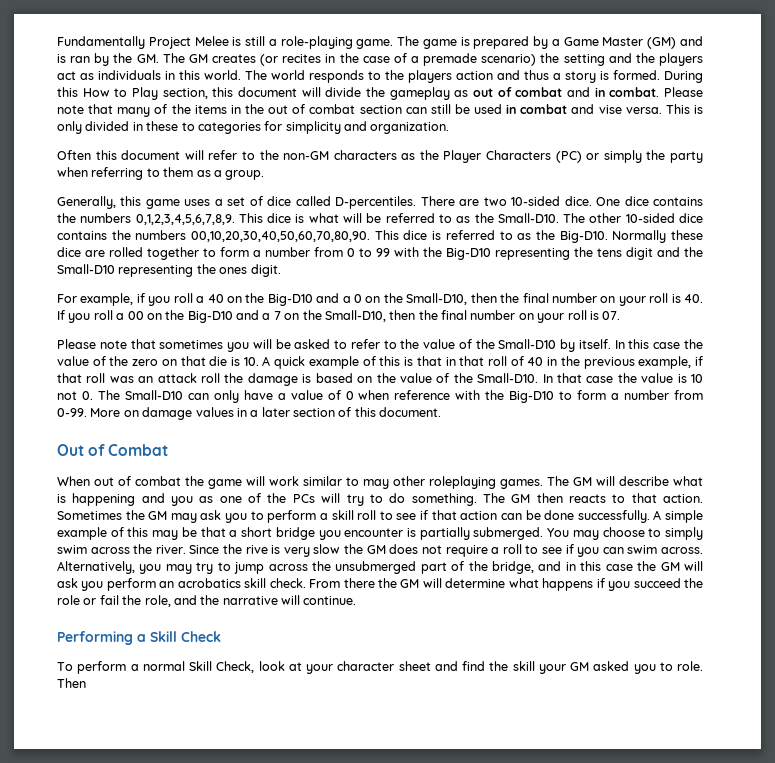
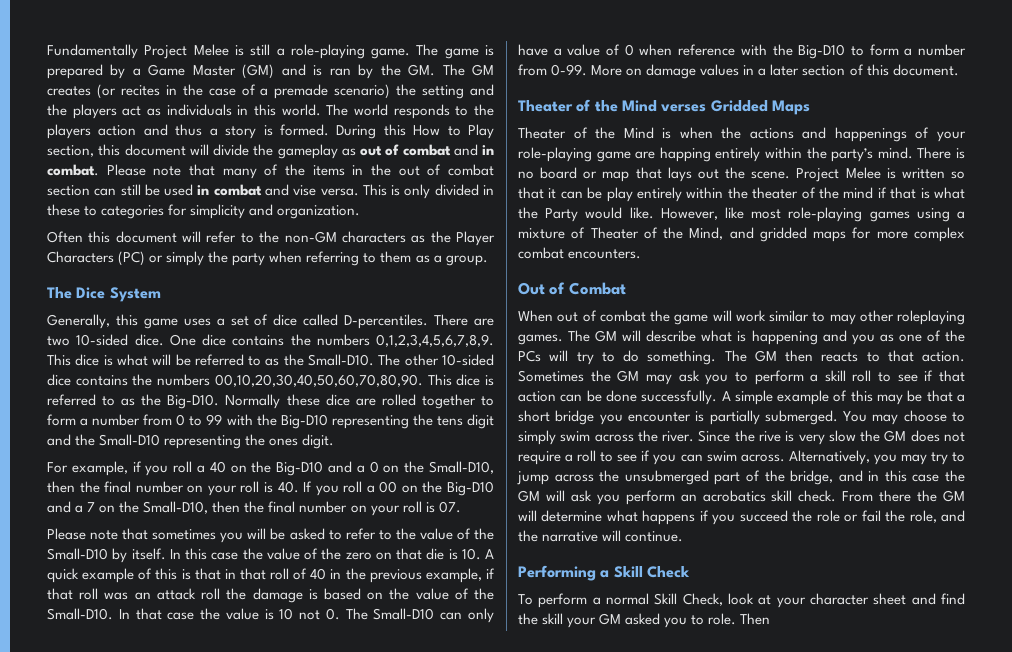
(265, 175) none -> [47,287,161,302] // The Dice System
(442, 412) none -> [518,99,810,115] [518,127,966,142] [518,147,966,162] [518,167,965,182] [518,187,965,202] [518,207,965,222] [518,227,965,242] [518,247,642,259] // Theater of the Mind verses Gridded Maps // Theater of the Mind is when the actions and happenings of your role-playing game are happing entirely within the party’s mind. There is no board or map that lays out the scene. Project Melee is written so that it can be play entirely within the theater of the mind if that is what the Party would like. However, like most role-playing games using a mixture of Theater of the Mind, and gridded maps for more complex combat encounters.

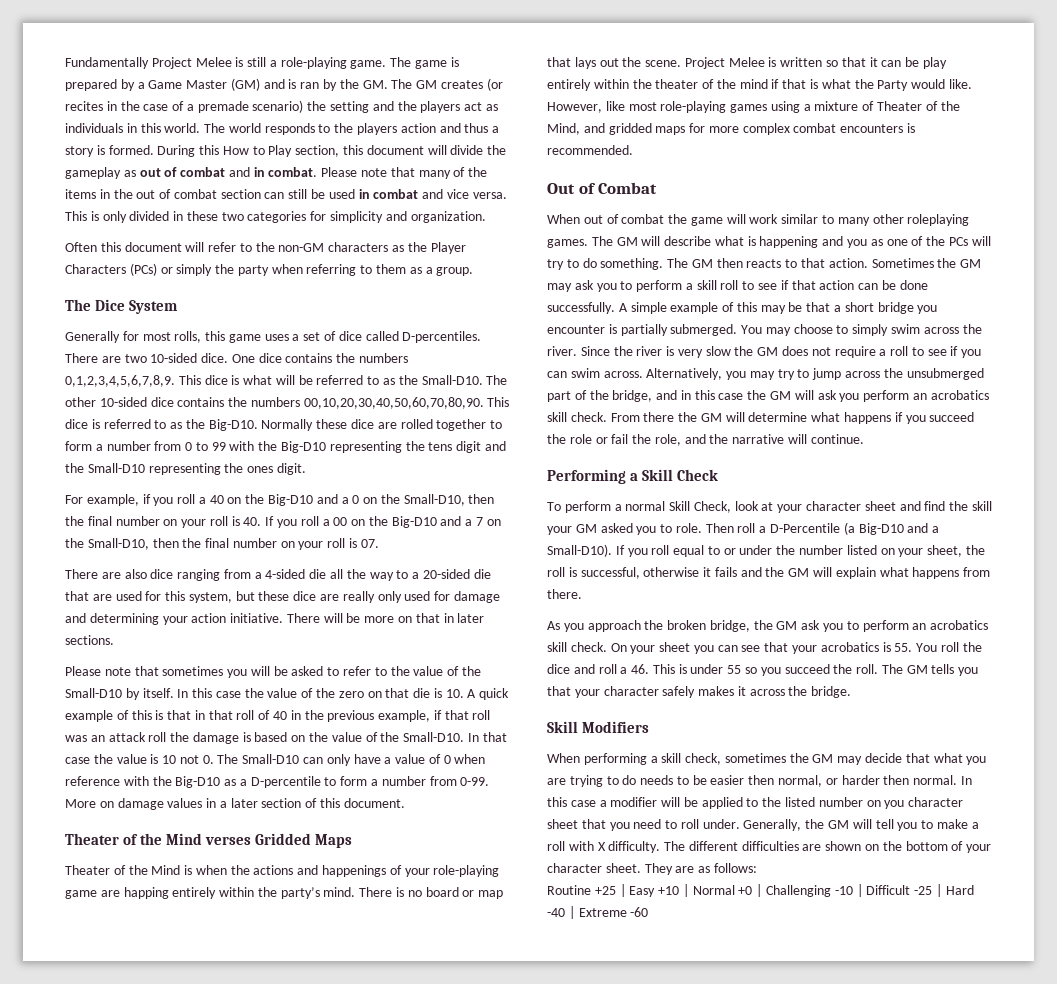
[293,185,317,196] vise -> [446,189,469,199] vice
[84,206,98,216] to -> [221,212,244,221] two
[118,251,146,266] (PC) -> [129,263,157,276] (PCs)
[47,314,110,329] Generally, -> [65,331,202,343] Generally for most rolls,
(461, 507) none -> [65,569,491,581] [65,591,500,603] [65,613,485,625] [65,635,114,645] // There are also dice ranging from a 4-sided die all the way to a 20-sided die that are used for this system, but these dice are really only used for damage and determining your action initiative. There will be more on that in later sections.
(846, 51) none -> [224,776,321,788] as a D-percentile
[568,249,642,259] encounters. -> [840,123,916,133] [547,145,633,155] encounters is recommended.
[829,314,856,325] may -> [837,217,870,226] many
[759,431,781,442] rive -> [636,346,663,356] river
(771, 619) none -> [737,522,940,535] [547,544,985,557] [547,567,991,579] [547,589,582,599] [547,620,989,632] [547,642,982,654] [547,664,979,676] [547,686,852,698] [547,721,650,733] [547,753,987,765] [547,775,972,787] [547,797,964,809] [547,819,979,831] [547,841,992,853] [547,863,757,875] [547,884,974,897] [547,906,649,919] roll a D-Percentile (a Big-D10 and a Small-D10). If you roll equal to or under the number listed on your sheet, the roll is successful, otherwise it fails and the GM will explain what happens from there. // As you approach the broken bridge, the GM ask you to perform an acrobatics skill check. On your sheet you can see that your acrobatics is 55. You roll the dice and roll a 46. This is under 55 so you succeed the roll. The GM tells you that your character safely makes it across the bridge. // Skill Modifiers // When performing a skill check, sometimes the GM may decide that what you are trying to do needs to be easier then normal, or harder then normal. In this case a modifier will be applied to the listed number on you character sheet that you need to roll under. Generally, the GM will tell you to make a roll with X difficulty. The different difficulties are shown on the bottom of your character sheet. They are as follows: // Routine +25 | Easy +10 | Normal +0 | Challenging -10 | Difficult -25 | Hard -40 | Extreme -60

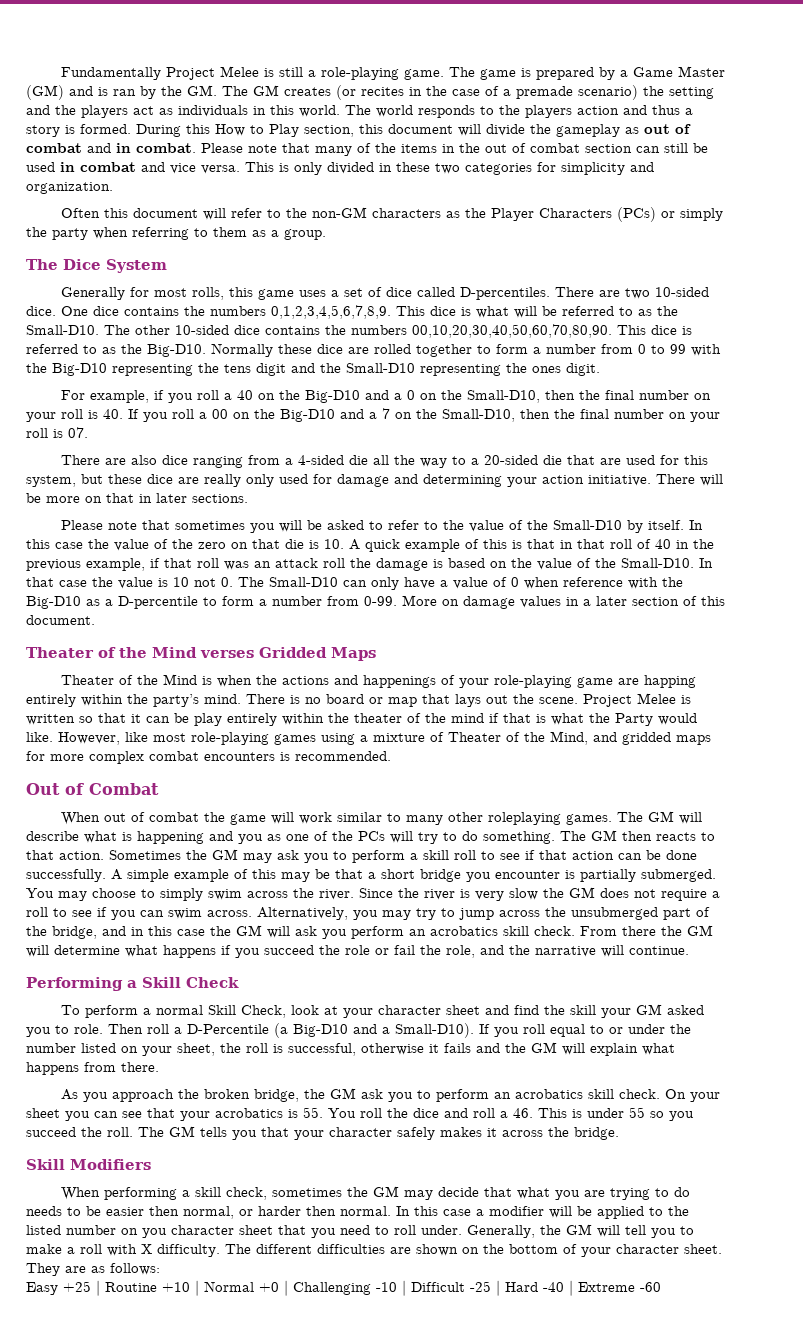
[547,885,591,895] Routine -> [26,1282,58,1295] Easy
[629,886,656,897] Easy -> [105,1282,157,1292] Routine

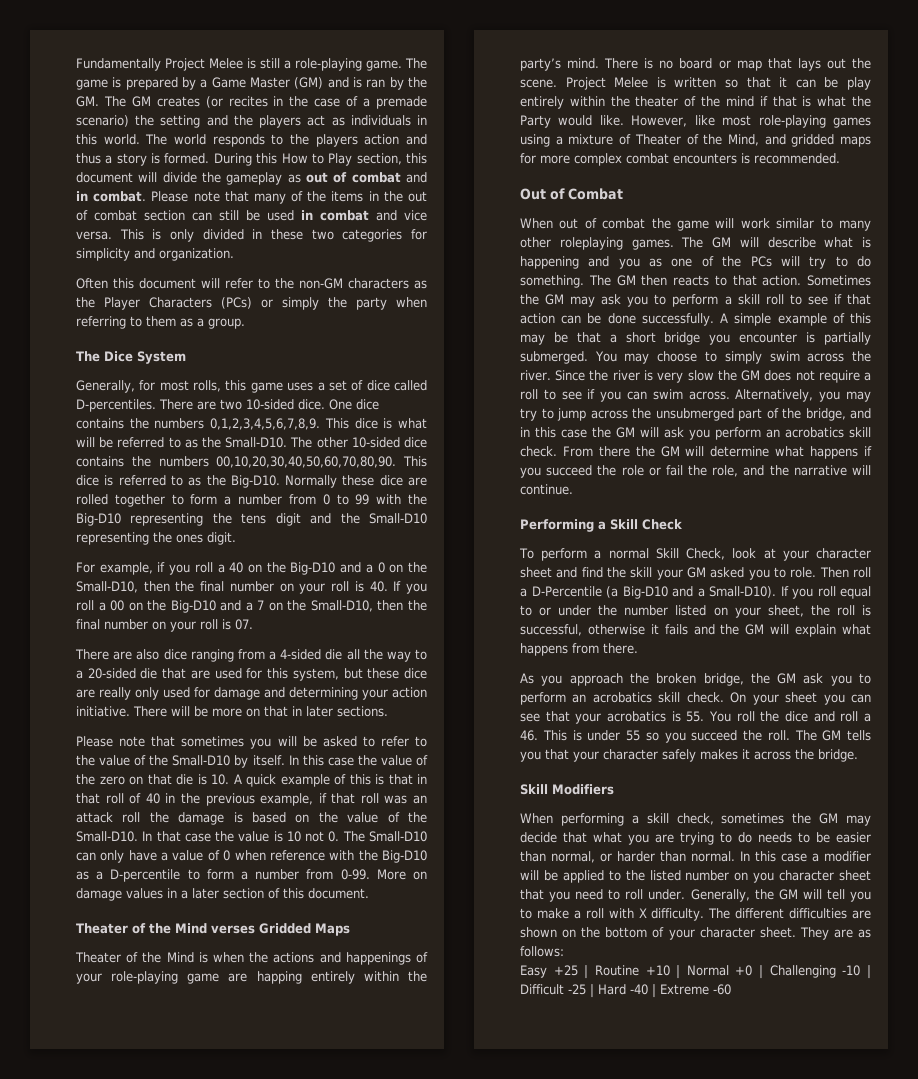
[61,287,126,300] Generally -> [76,380,135,393] Generally,
[149,1206,179,1216] then -> [520,851,546,862] than
[306,1206,336,1216] then -> [660,851,686,862] than

